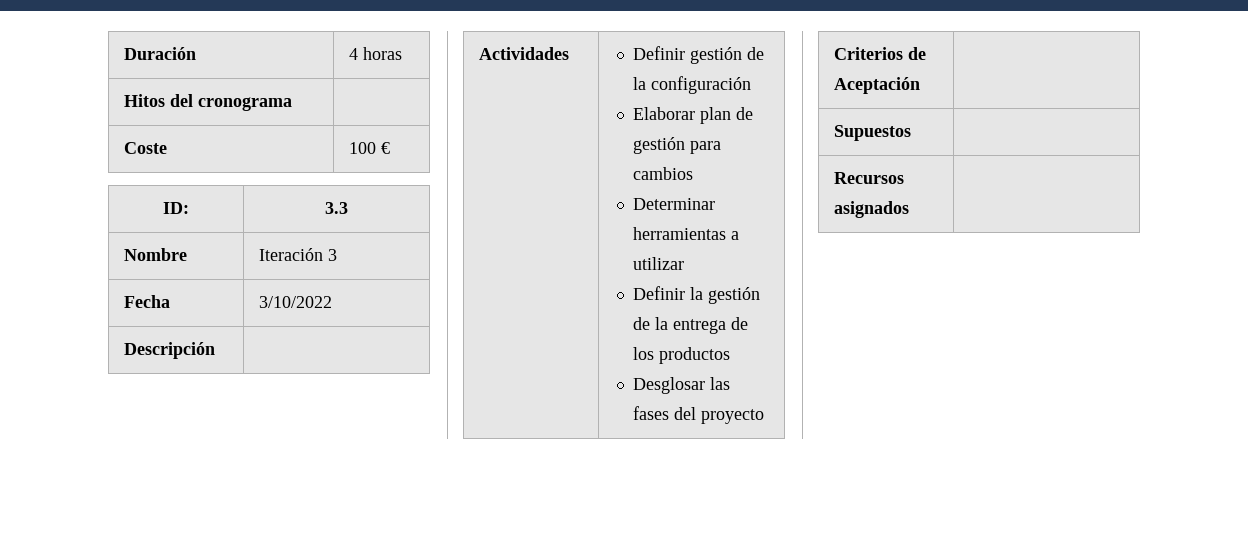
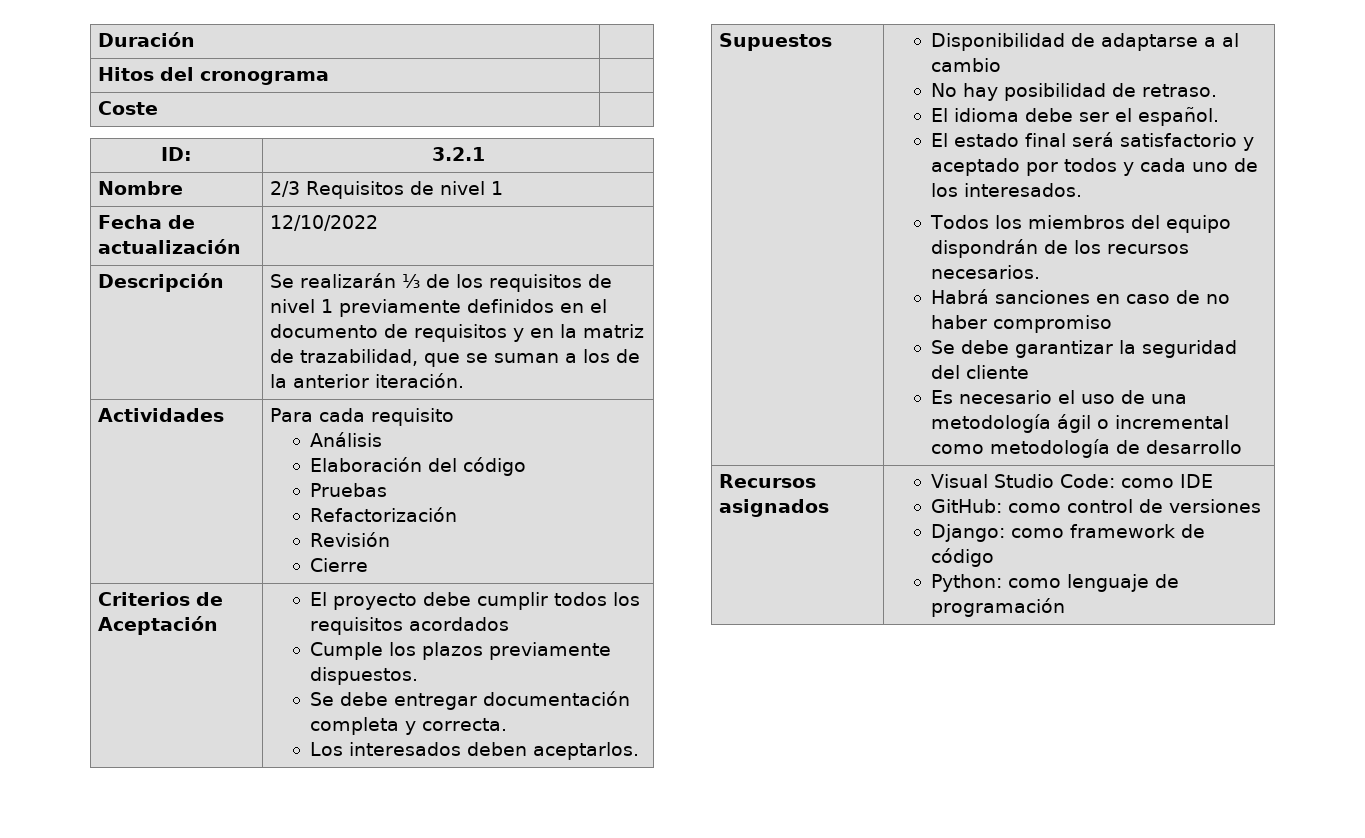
[348,47,402,60] 4 horas -> (196, 39) none
[348,142,390,154] 100 € -> (159, 108) none
[325,202,348,214] 3.3 -> [431,147,485,161] 3.2.1
[258,248,337,261] [123,295,170,308] [258,296,332,308] [123,342,215,359] [478,47,569,60] [633,46,765,64] [633,76,752,94] [633,107,754,124] [633,137,722,154] [633,167,694,180] [633,198,716,210] [633,227,740,240] [633,257,685,270] [633,286,761,304] [633,317,749,334] [633,347,731,364] [633,377,731,394] [633,406,765,424] [833,47,926,60] [833,77,920,94] [833,125,911,141] [833,172,904,184] [833,201,909,218] Iteración 3 // Fecha | 3/10/2022 // Descripción | // Actividades | Definir gestión de la configuración // Elaborar plan de gestión para cambios // Determinar herramientas a utilizar // Definir la gestión de la entrega de los productos // Desglosar las fases del proyecto // Criterios de Aceptación | // Supuestos | // Recursos asignados | -> [270,181,504,199] [98,215,196,229] [98,239,242,254] [270,215,379,231] [98,273,225,292] [270,273,613,292] [270,299,608,317] [270,324,645,342] [270,349,641,367] [270,373,465,388] [98,408,225,422] [270,408,455,426] [310,432,383,447] [310,457,527,476] [310,483,388,497] [310,507,458,522] [310,532,391,547] [310,558,369,572] [98,592,224,606] [98,616,219,635] [310,592,641,610] [310,617,510,635] [310,642,612,660] [310,667,419,685] [310,691,631,710] [310,717,508,735] [310,742,640,760] [719,33,833,51] [931,33,1240,51] [931,58,1002,72] [931,83,1218,101] [931,107,1220,126] [931,132,1255,151] [931,158,1259,176] [931,183,1083,197] [930,215,1232,233] [931,239,1190,258] [931,265,1041,279] [931,289,1231,304] [931,315,1113,333] [931,340,1238,358] [931,365,1030,379] [931,390,1188,404] [931,414,1230,433] [931,439,1243,458] [719,474,817,488] [719,499,830,517] [931,474,1214,488] [931,499,1262,513] [931,524,1206,542] [931,548,995,567] [931,574,1180,592] [931,598,1066,617] 2/3 Requisitos de nivel 1 // Fecha de actualización | 12/10/2022 // Descripción | Se realizarán ⅓ de los requisitos de nivel 1 previamente definidos en el documento de requisitos y en la matriz de trazabilidad, que se suman a los de la anterior iteración. // Actividades | Para cada requisito // Análisis // Elaboración del código // Pruebas // Refactorización // Revisión // Cierre // Criterios de Aceptación | El proyecto debe cumplir todos los requisitos acordados // Cumple los plazos previamente dispuestos. // Se debe entregar documentación completa y correcta. // Los interesados deben aceptarlos. // Supuestos | Disponibilidad de adaptarse a al cambio // No hay posibilidad de retraso. // El idioma debe ser el español. // El estado final será satisfactorio y aceptado por todos y cada uno de los interesados. // Todos los miembros del equipo dispondrán de los recursos necesarios. // Habrá sanciones en caso de no haber compromiso // Se debe garantizar la seguridad del cliente // Es necesario el uso de una metodología ágil o incremental como metodología de desarrollo // Recursos asignados | Visual Studio Code: como IDE // GitHub: como control de versiones // Django: como framework de código // Python: como lenguaje de programación

